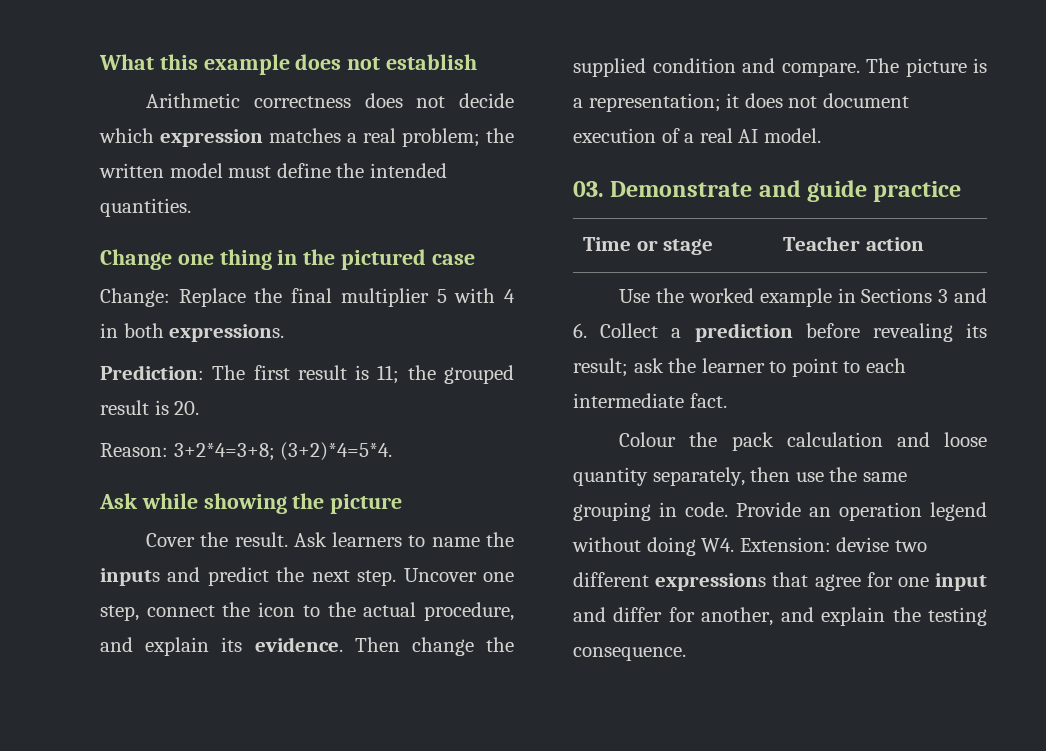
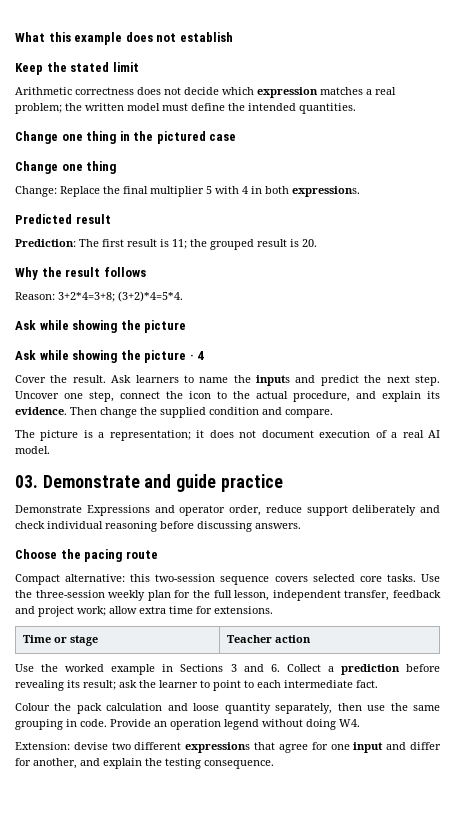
(478, 62) none -> [15,62,139,75] // Keep the stated limit
(475, 259) none -> [15,161,117,174] // Change one thing
(285, 333) none -> [15,214,111,224] // Predicted result
(200, 408) none -> [15,267,146,280] // Why the result follows
(403, 504) none -> [15,350,205,363] // Ask while showing the picture · 4
(860, 69) none -> (333, 413) //
(962, 191) none -> [15,505,440,516] [15,521,301,532] [15,549,158,562] [15,574,440,585] [15,590,441,601] [15,606,273,617] // Demonstrate Expressions and operator order, reduce support deliberately and check individual reasoning before discussing answers. // Choose the pacing route // Compact alternative: this two-session sequence covers selected core tasks. Use the three-session weekly plan for the full lesson, independent transfer, feedback and project work; allow extra time for extensions.
(735, 545) none -> (360, 723) //

